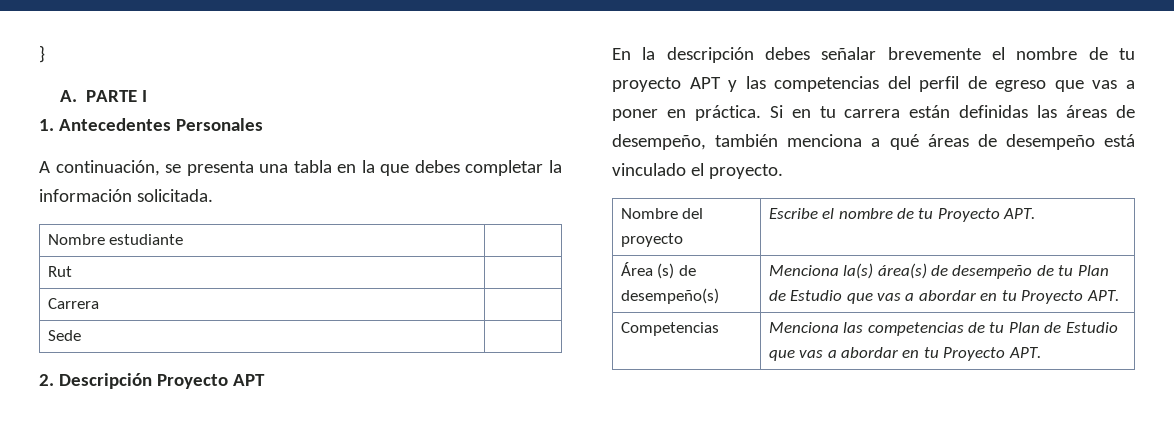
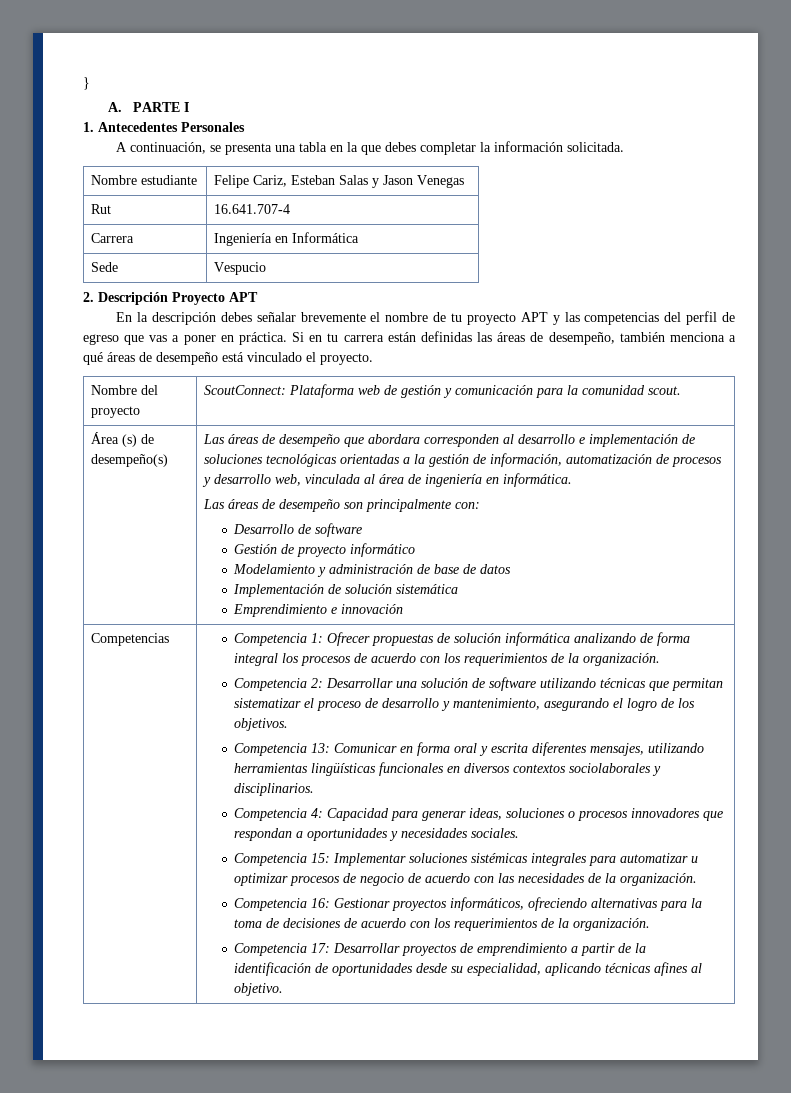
(184, 239) none -> [213,175,464,188] Felipe Cariz, Esteban Salas y Jason Venegas
(72, 271) none -> [213,204,290,214] 16.641.707-4
(99, 303) none -> [213,232,359,246] Ingeniería en Informática
(81, 335) none -> [213,262,266,275] Vespucio
[768,208,1036,222] [620,262,696,279] [620,288,719,304] [768,263,1109,279] [768,290,1119,304] [620,322,719,336] [768,322,1118,336] [768,347,1041,361] Escribe el nombre de tu Proyecto APT. // Área (s) de desempeño(s) | Menciona la(s) área(s) de desempeño de tu Plan de Estudio que vas a abordar en tu Proyecto APT. // Competencias | Menciona las competencias de tu Plan de Estudio que vas a abordar en tu Proyecto APT. -> [203,384,681,398] [90,432,154,447] [90,454,168,467] [202,434,695,447] [203,453,722,467] [201,473,572,487] [202,499,480,512] [233,523,363,537] [234,543,416,557] [233,564,512,577] [233,584,459,597] [233,604,404,617] [90,633,169,646] [234,632,691,646] [234,653,661,666] [234,677,724,691] [234,698,696,711] [234,718,289,731] [234,742,705,756] [234,762,662,776] [234,783,315,796] [234,808,724,821] [234,828,520,841] [234,853,699,866] [234,873,698,886] [234,897,703,911] [234,918,651,931] [234,943,647,956] [234,962,703,976] [234,983,284,996] ScoutConnect: Plataforma web de gestión y comunicación para la comunidad scout. // Área (s) de desempeño(s) | Las áreas de desempeño que abordara corresponden al desarrollo e implementación de soluciones tecnológicas orientadas a la gestión de información, automatización de procesos y desarrollo web, vinculada al área de ingeniería en informática. // Las áreas de desempeño son principalmente con: // Desarrollo de software // Gestión de proyecto informático // Modelamiento y administración de base de datos // Implementación de solución sistemática // Emprendimiento e innovación // Competencias | Competencia 1: Ofrecer propuestas de solución informática analizando de forma integral los procesos de acuerdo con los requerimientos de la organización. // Competencia 2: Desarrollar una solución de software utilizando técnicas que permitan sistematizar el proceso de desarrollo y mantenimiento, asegurando el logro de los objetivos. // Competencia 13: Comunicar en forma oral y escrita diferentes mensajes, utilizando herramientas lingüísticas funcionales en diversos contextos sociolaborales y disciplinarios. // Competencia 4: Capacidad para generar ideas, soluciones o procesos innovadores que respondan a oportunidades y necesidades sociales. // Competencia 15: Implementar soluciones sistémicas integrales para automatizar u optimizar procesos de negocio de acuerdo con las necesidades de la organización. // Competencia 16: Gestionar proyectos informáticos, ofreciendo alternativas para la toma de decisiones de acuerdo con los requerimientos de la organización. // Competencia 17: Desarrollar proyectos de emprendimiento a partir de la identificación de oportunidades desde su especialidad, aplicando técnicas afines al objetivo.

